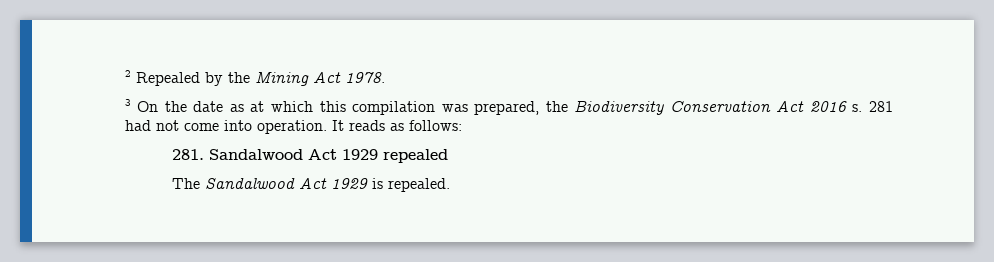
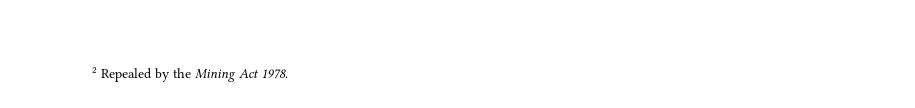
[124,99,893,115] [124,120,462,134] [172,149,449,163] [172,178,451,192] // 3 On the date as at which this compilation was prepared, the Biodiversity Conservation Act 2016 s. 281 had not come into operation. It reads as follows: // 281. Sandalwood Act 1929 repealed // The Sandalwood Act 1929 is repealed. -> (289, 74) none

